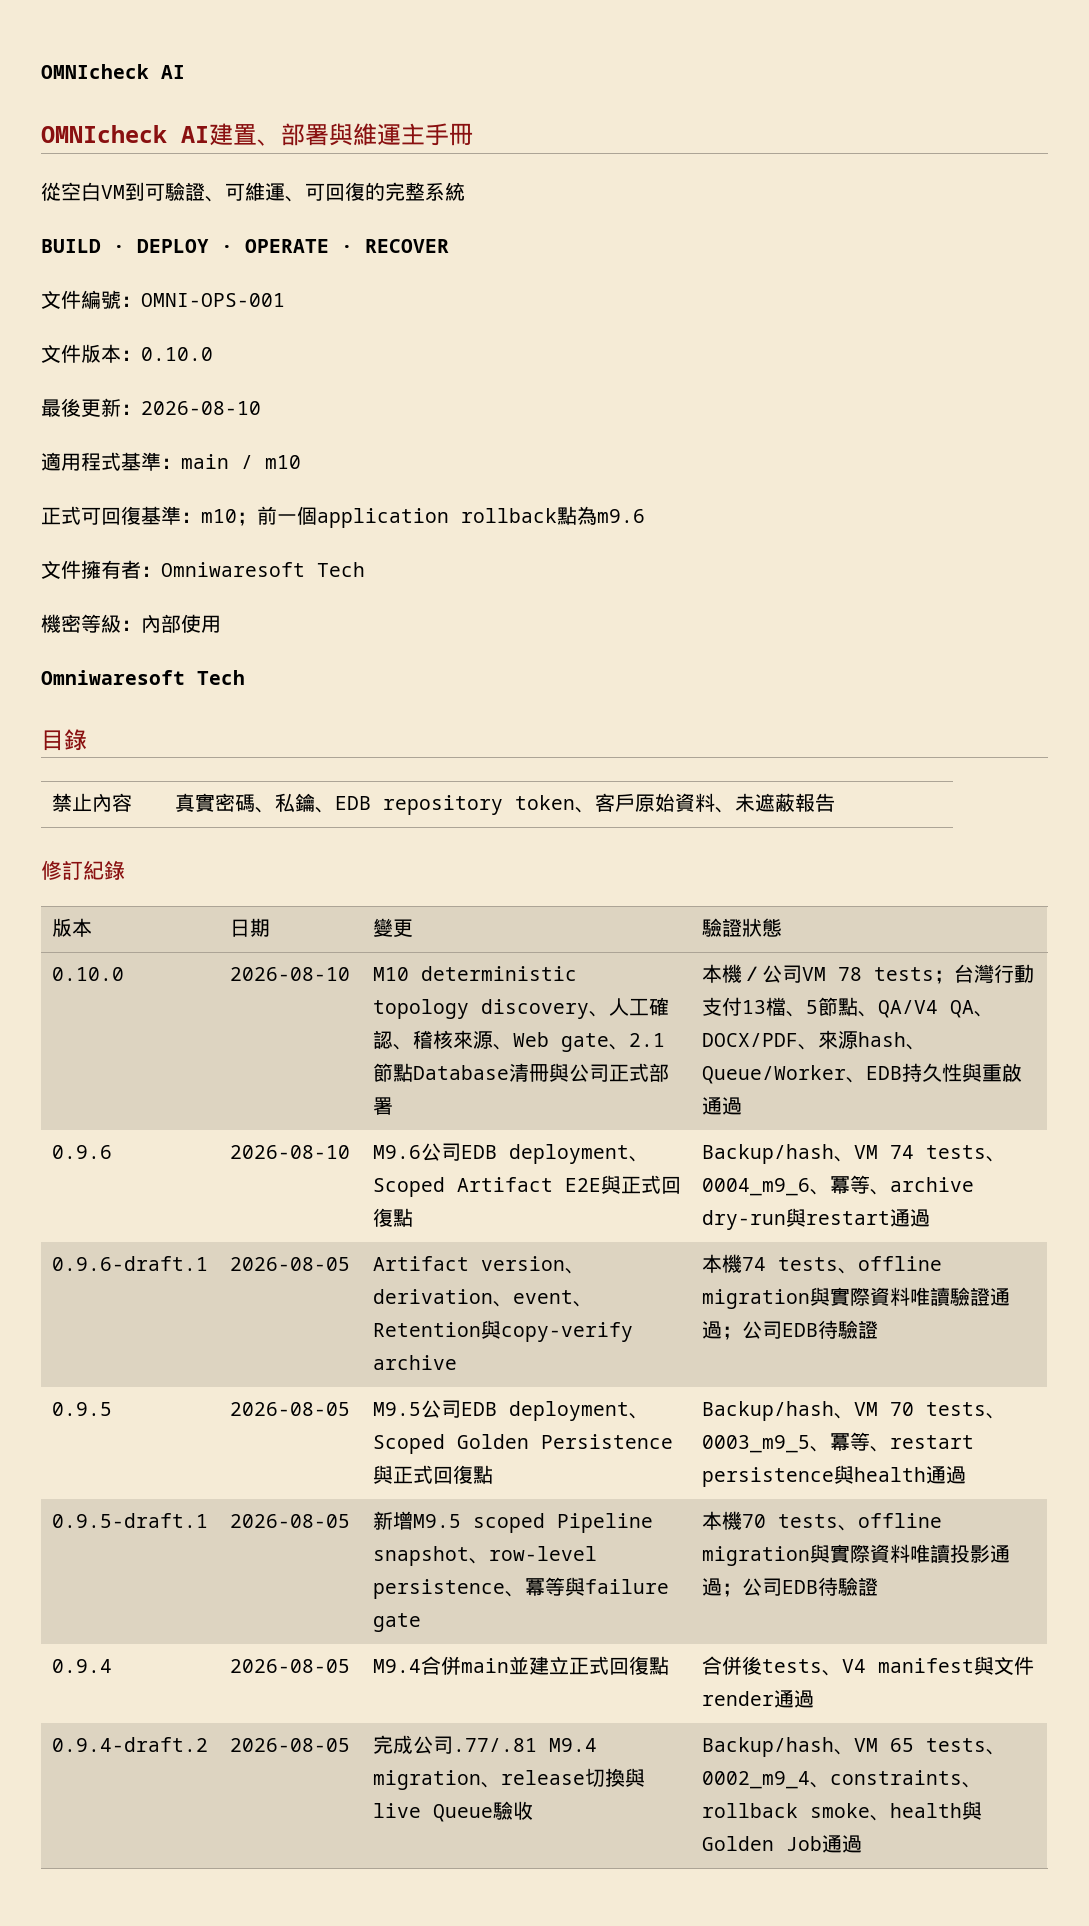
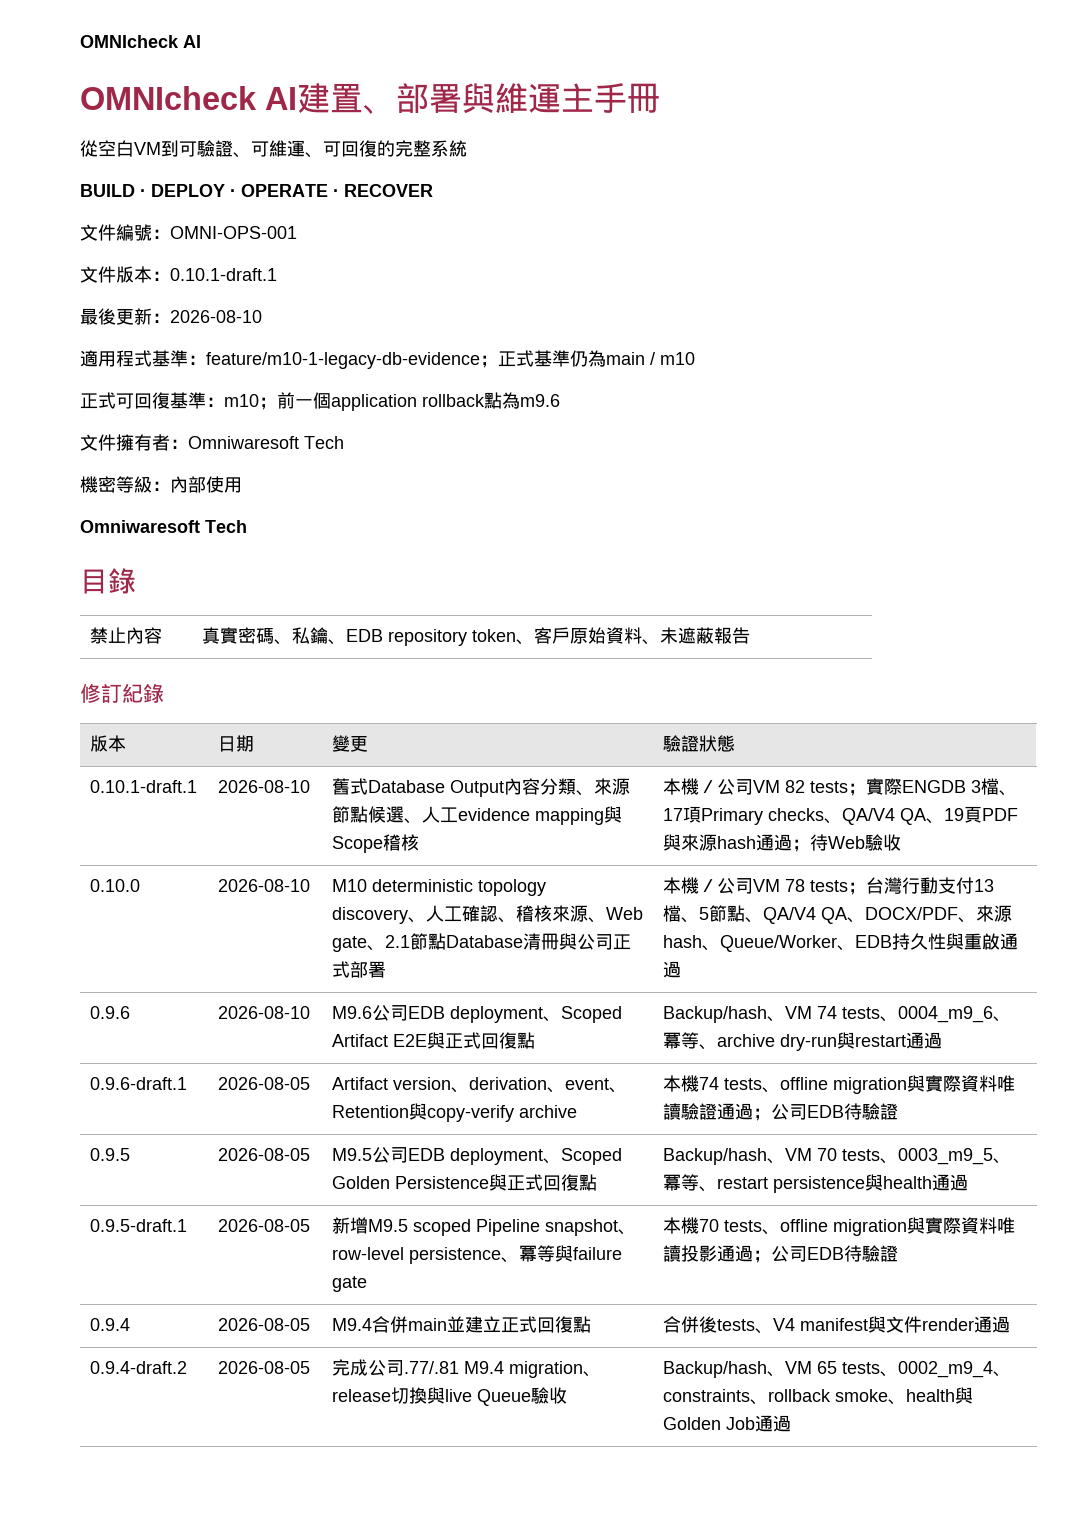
[141,347,213,361] 0.10.0 -> [170,268,277,281] 0.10.1-draft.1
(181, 463) none -> [206,350,606,369] feature/m10-1-legacy-db-evidence；正式基準仍為
(782, 927) none -> [90,780,198,793] [218,780,311,793] [332,778,631,797] [332,806,623,825] [332,834,420,853] [663,778,1018,796] [663,806,1019,825] [663,834,902,852] // 0.10.1-draft.1 | 2026-08-10 | 舊式Database Output內容分類、來源節點候選、人工evidence mapping與Scope稽核 | 本機／公司VM 82 tests；實際ENGDB 3檔、17項Primary checks、QA/V4 QA、19頁PDF與來源hash通過；待Web驗收

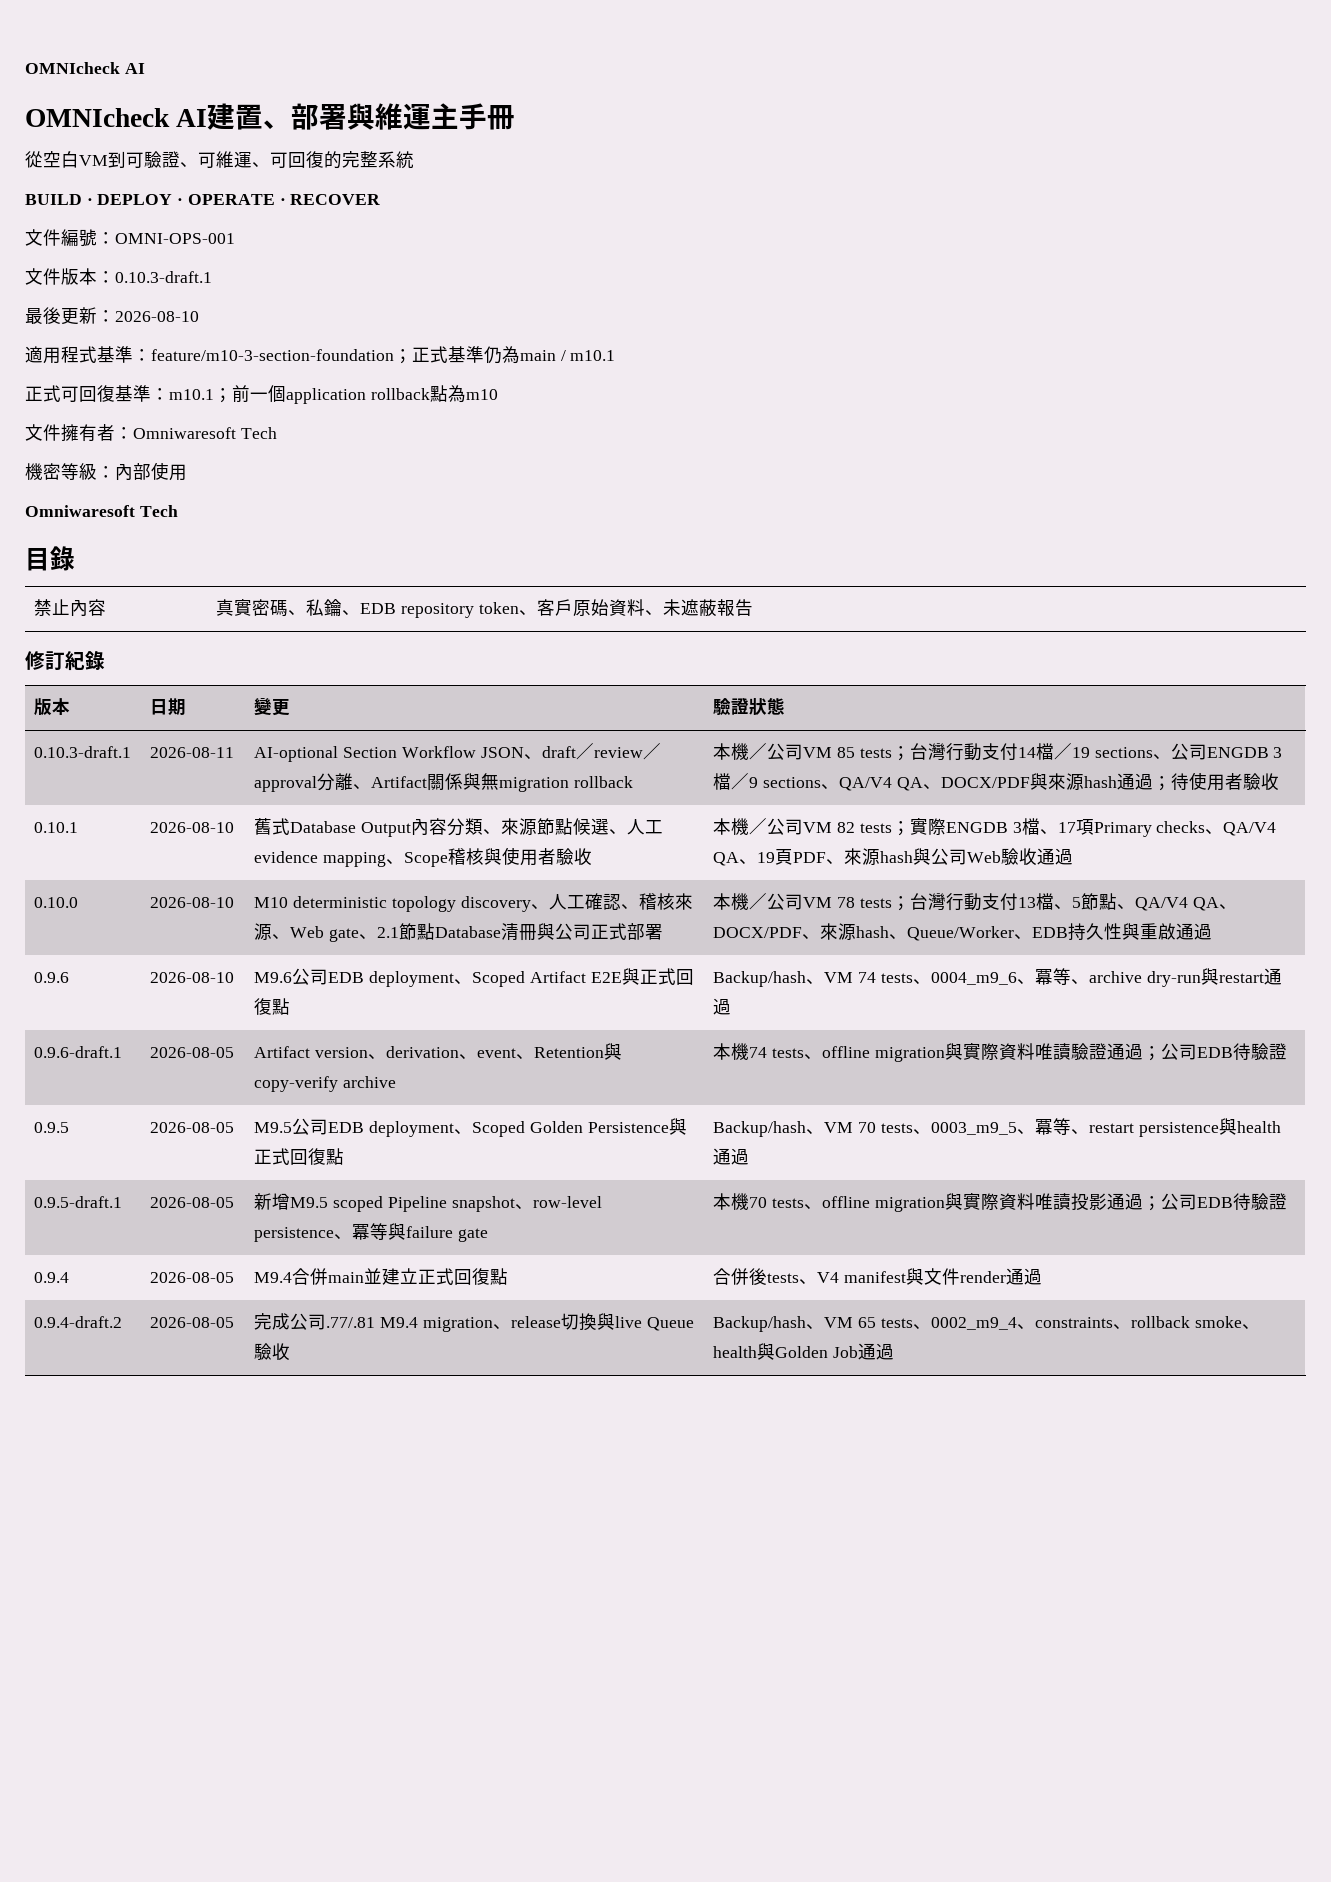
[170,268,277,281] 0.10.1-draft.1 -> [115,271,212,283] 0.10.3-draft.1
[206,352,480,369] feature/m10-1-legacy-db-evidence -> [151,349,394,361] feature/m10-3-section-foundation
[660,352,695,365] m10 -> [570,350,616,361] m10.1
[224,394,259,407] m10 -> [169,389,214,400] m10.1
[520,394,560,407] m9.6 -> [465,389,498,400] m10
[90,780,198,793] 0.10.1-draft.1 -> [34,746,132,758] [150,747,235,758] [254,743,661,762] [254,773,634,792] [713,743,1283,761] [713,772,1279,791] [34,822,79,833] 0.10.3-draft.1 | 2026-08-11 | AI-optional Section Workflow JSON、draft／review／approval分離、Artifact關係與無migration rollback | 本機／公司VM 85 tests；台灣行動支付14檔／19 sections、公司ENGDB 3檔／9 sections、QA/V4 QA、DOCX/PDF與來源hash通過；待使用者驗收 // 0.10.1
[604,806,623,823] 與 -> [386,859,405,864] 、
(420, 842) none -> [484,847,593,866] 與使用者驗收
[663,834,829,852] 與來源hash通過；待 -> [826,848,968,866] 、來源hash與公司
(902, 842) none -> [1037,848,1074,865] 通過

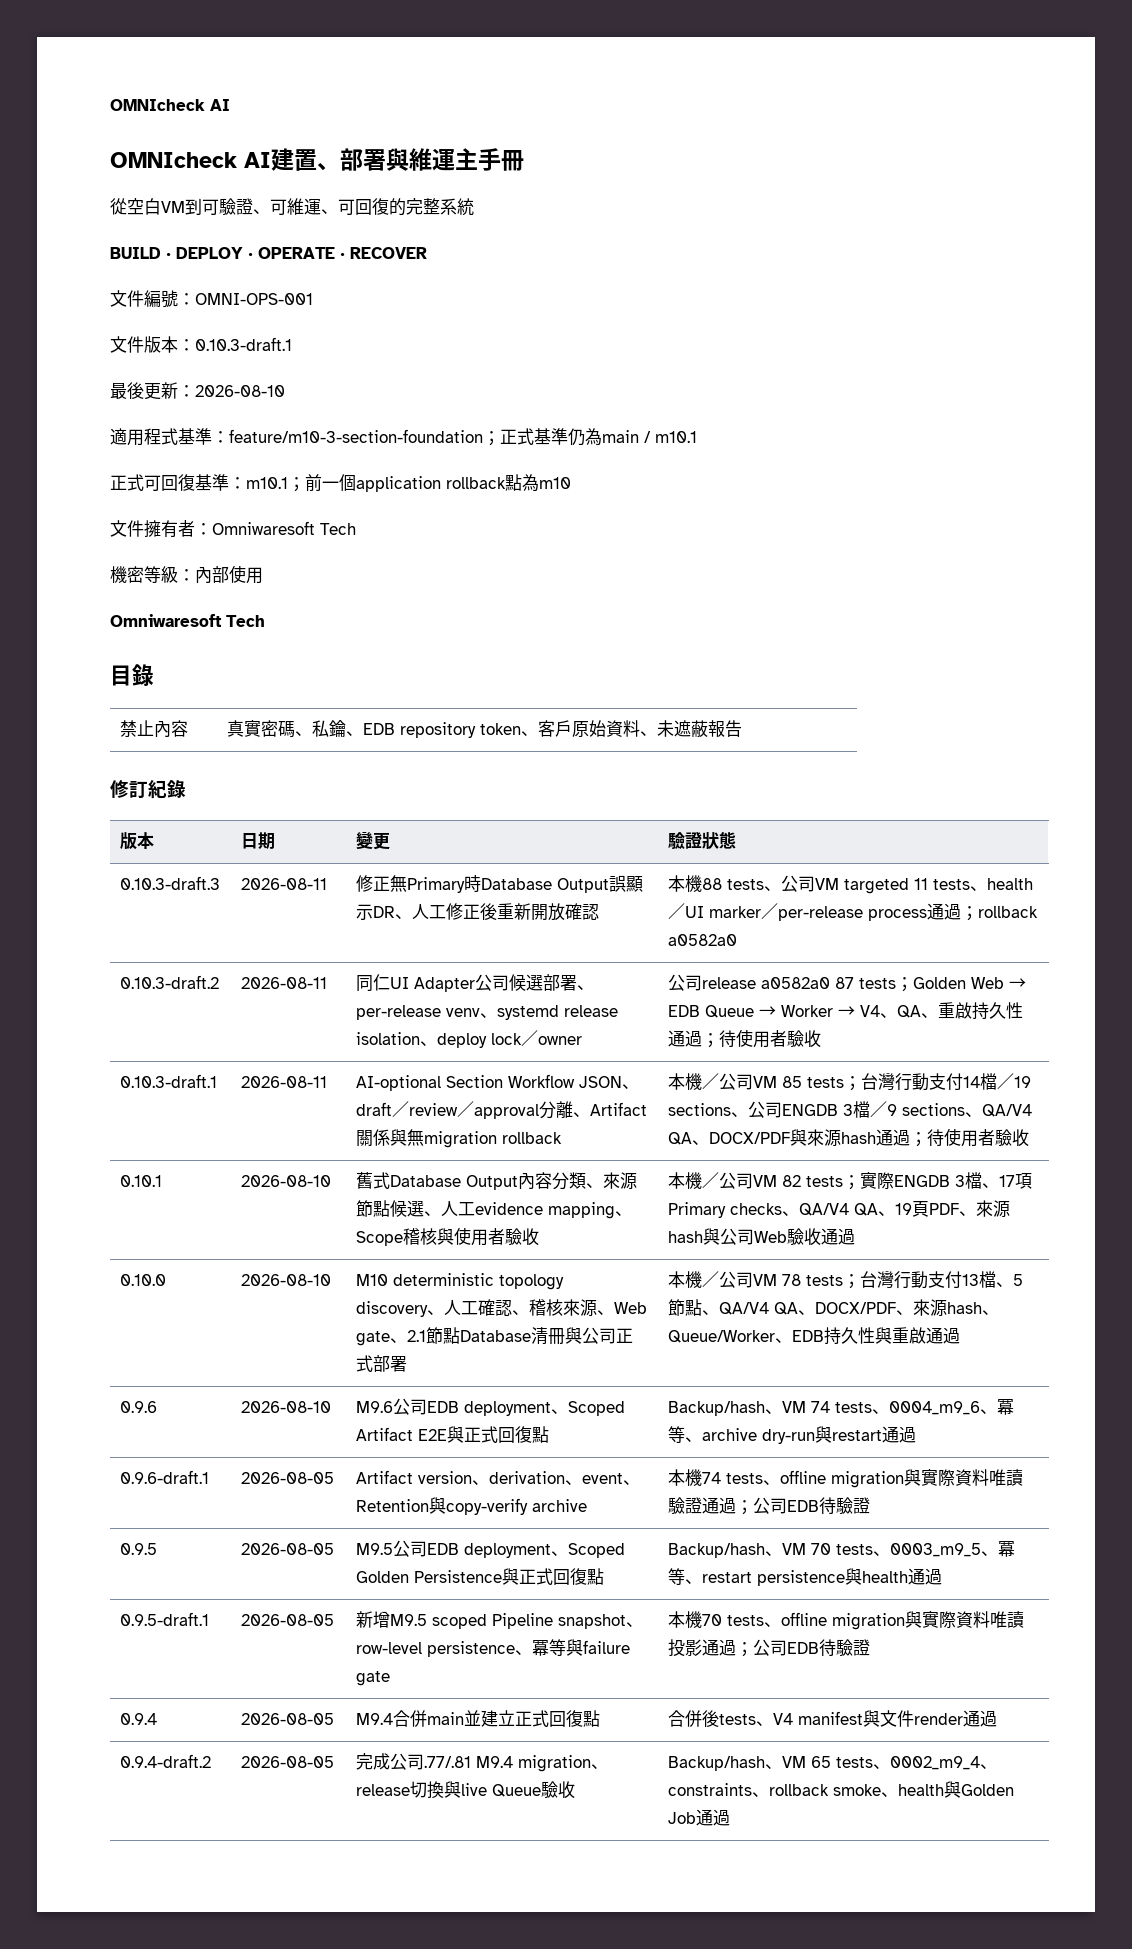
(786, 706) none -> [120,876,221,890] [241,878,328,890] [356,875,644,893] [356,903,600,921] [668,875,1034,894] [668,903,1039,921] [668,934,738,946] [120,975,220,989] [241,977,328,989] [356,974,595,992] [356,1005,619,1020] [356,1030,583,1048] [668,974,1027,992] [668,1002,1024,1020] [668,1029,822,1048] // 0.10.3-draft.3 | 2026-08-11 | 修正無Primary時Database Output誤顯示DR、人工修正後重新開放確認 | 本機88 tests、公司VM targeted 11 tests、health／UI marker／per-release process通過；rollback a0582a0 // 0.10.3-draft.2 | 2026-08-11 | 同仁UI Adapter公司候選部署、per-release venv、systemd release isolation、deploy lock／owner | 公司release a0582a0 87 tests；Golden Web → EDB Queue → Worker → V4、QA、重啟持久性通過；待使用者驗收

